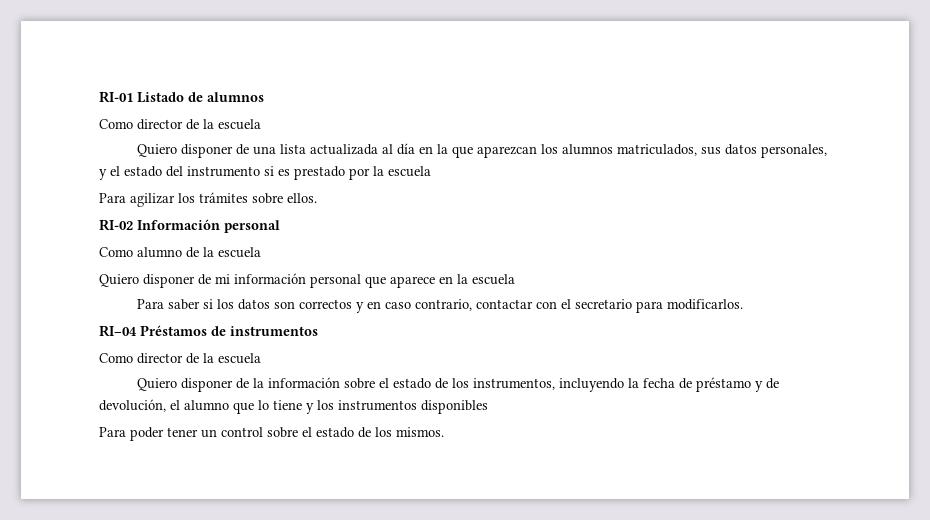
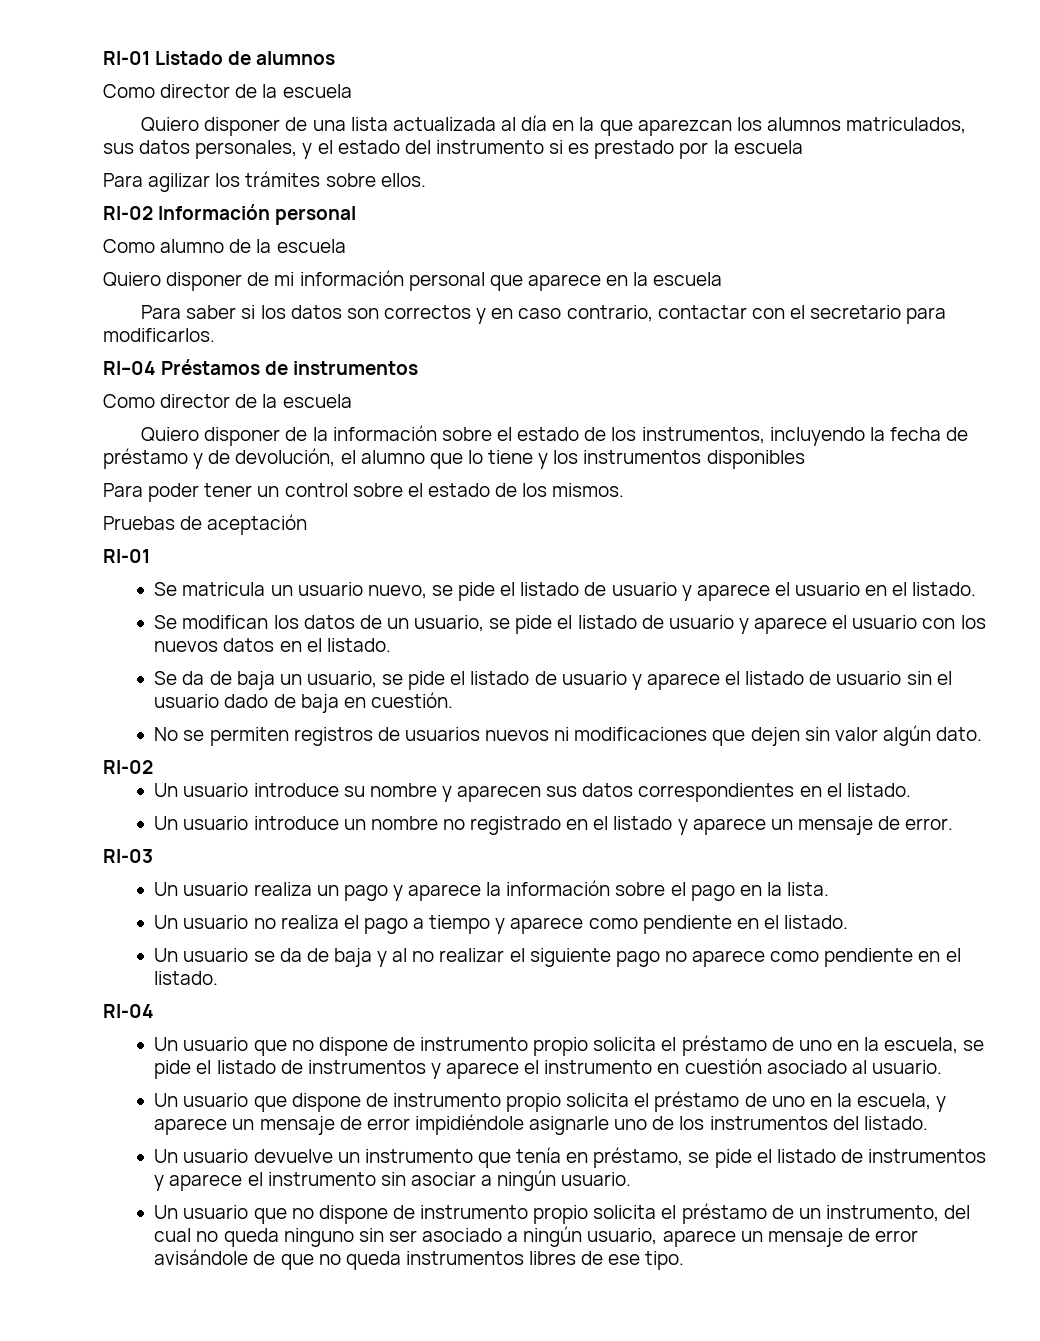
(444, 432) none -> [103,514,308,535] [103,549,150,563] [154,582,977,601] [154,615,986,634] [154,638,391,652] [154,671,952,690] [154,692,453,713] [154,725,983,746] [103,760,153,774] [154,783,911,802] [154,816,954,835] [103,849,153,863] [154,880,830,901] [154,915,849,934] [154,948,961,967] [154,971,219,985] [103,1004,154,1018] [154,1035,985,1056] [154,1058,942,1079] [154,1091,947,1112] [154,1114,928,1135] [154,1147,987,1168] [154,1170,632,1191] [154,1203,971,1224] [154,1226,919,1247] [154,1249,685,1270] // Pruebas de aceptación // RI-01 // Se matricula un usuario nuevo, se pide el listado de usuario y aparece el usuario en el listado. // Se modifican los datos de un usuario, se pide el listado de usuario y aparece el usuario con los nuevos datos en el listado. // Se da de baja un usuario, se pide el listado de usuario y aparece el listado de usuario sin el usuario dado de baja en cuestión. // No se permiten registros de usuarios nuevos ni modificaciones que dejen sin valor algún dato. // RI-02 // Un usuario introduce su nombre y aparecen sus datos correspondientes en el listado. // Un usuario introduce un nombre no registrado en el listado y aparece un mensaje de error. // RI-03 // Un usuario realiza un pago y aparece la información sobre el pago en la lista. // Un usuario no realiza el pago a tiempo y aparece como pendiente en el listado. // Un usuario se da de baja y al no realizar el siguiente pago no aparece como pendiente en el listado. // RI-04 // Un usuario que no dispone de instrumento propio solicita el préstamo de uno en la escuela, se pide el listado de instrumentos y aparece el instrumento en cuestión asociado al usuario. // Un usuario que dispone de instrumento propio solicita el préstamo de uno en la escuela, y aparece un mensaje de error impidiéndole asignarle uno de los instrumentos del listado. // Un usuario devuelve un instrumento que tenía en préstamo, se pide el listado de instrumentos y aparece el instrumento sin asociar a ningún usuario. // Un usuario que no dispone de instrumento propio solicita el préstamo de un instrumento, del cual no queda ninguno sin ser asociado a ningún usuario, aparece un mensaje de error avisándole de que no queda instrumentos libres de ese tipo.

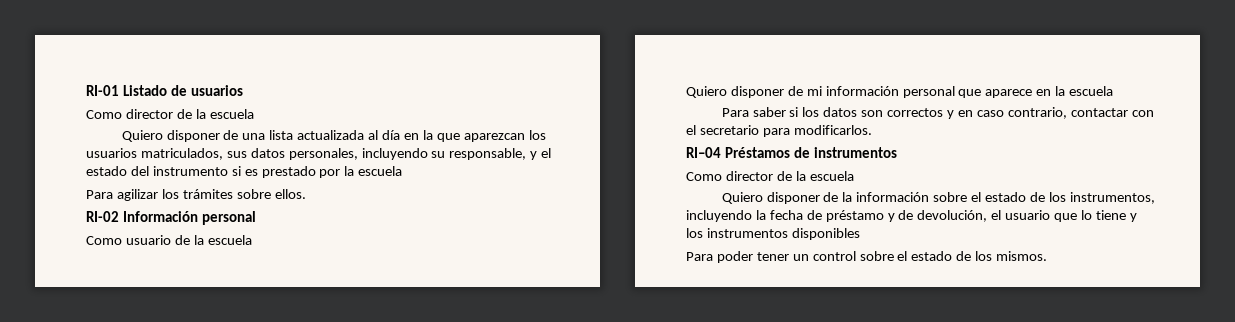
[256,51,336,65] alumnos -> [190,85,243,96] usuarios
[766,117,841,131] alumnos -> [86,148,137,158] usuarios
(298, 149) none -> [361,148,527,160] incluyendo su responsable,
[160,239,225,253] alumno -> [125,235,171,245] usuario
[360,450,425,464] alumno -> [1005,210,1051,220] usuario
[103,514,308,535] [103,549,150,563] [154,582,977,601] [154,615,986,634] [154,638,391,652] [154,671,952,690] [154,692,453,713] [154,725,983,746] [103,760,153,774] [154,783,911,802] [154,816,954,835] [103,849,153,863] [154,880,830,901] [154,915,849,934] [154,948,961,967] [154,971,219,985] [103,1004,154,1018] [154,1035,985,1056] [154,1058,942,1079] [154,1091,947,1112] [154,1114,928,1135] [154,1147,987,1168] [154,1170,632,1191] [154,1203,971,1224] [154,1226,919,1247] [154,1249,685,1270] // Pruebas de aceptación // RI-01 // Se matricula un usuario nuevo, se pide el listado de usuario y aparece el usuario en el listado. // Se modifican los datos de un usuario, se pide el listado de usuario y aparece el usuario con los nuevos datos en el listado. // Se da de baja un usuario, se pide el listado de usuario y aparece el listado de usuario sin el usuario dado de baja en cuestión. // No se permiten registros de usuarios nuevos ni modificaciones que dejen sin valor algún dato. // RI-02 // Un usuario introduce su nombre y aparecen sus datos correspondientes en el listado. // Un usuario introduce un nombre no registrado en el listado y aparece un mensaje de error. // RI-03 // Un usuario realiza un pago y aparece la información sobre el pago en la lista. // Un usuario no realiza el pago a tiempo y aparece como pendiente en el listado. // Un usuario se da de baja y al no realizar el siguiente pago no aparece como pendiente en el listado. // RI-04 // Un usuario que no dispone de instrumento propio solicita el préstamo de uno en la escuela, se pide el listado de instrumentos y aparece el instrumento en cuestión asociado al usuario. // Un usuario que dispone de instrumento propio solicita el préstamo de uno en la escuela, y aparece un mensaje de error impidiéndole asignarle uno de los instrumentos del listado. // Un usuario devuelve un instrumento que tenía en préstamo, se pide el listado de instrumentos y aparece el instrumento sin asociar a ningún usuario. // Un usuario que no dispone de instrumento propio solicita el préstamo de un instrumento, del cual no queda ninguno sin ser asociado a ningún usuario, aparece un mensaje de error avisándole de que no queda instrumentos libres de ese tipo. -> (1048, 256) none

